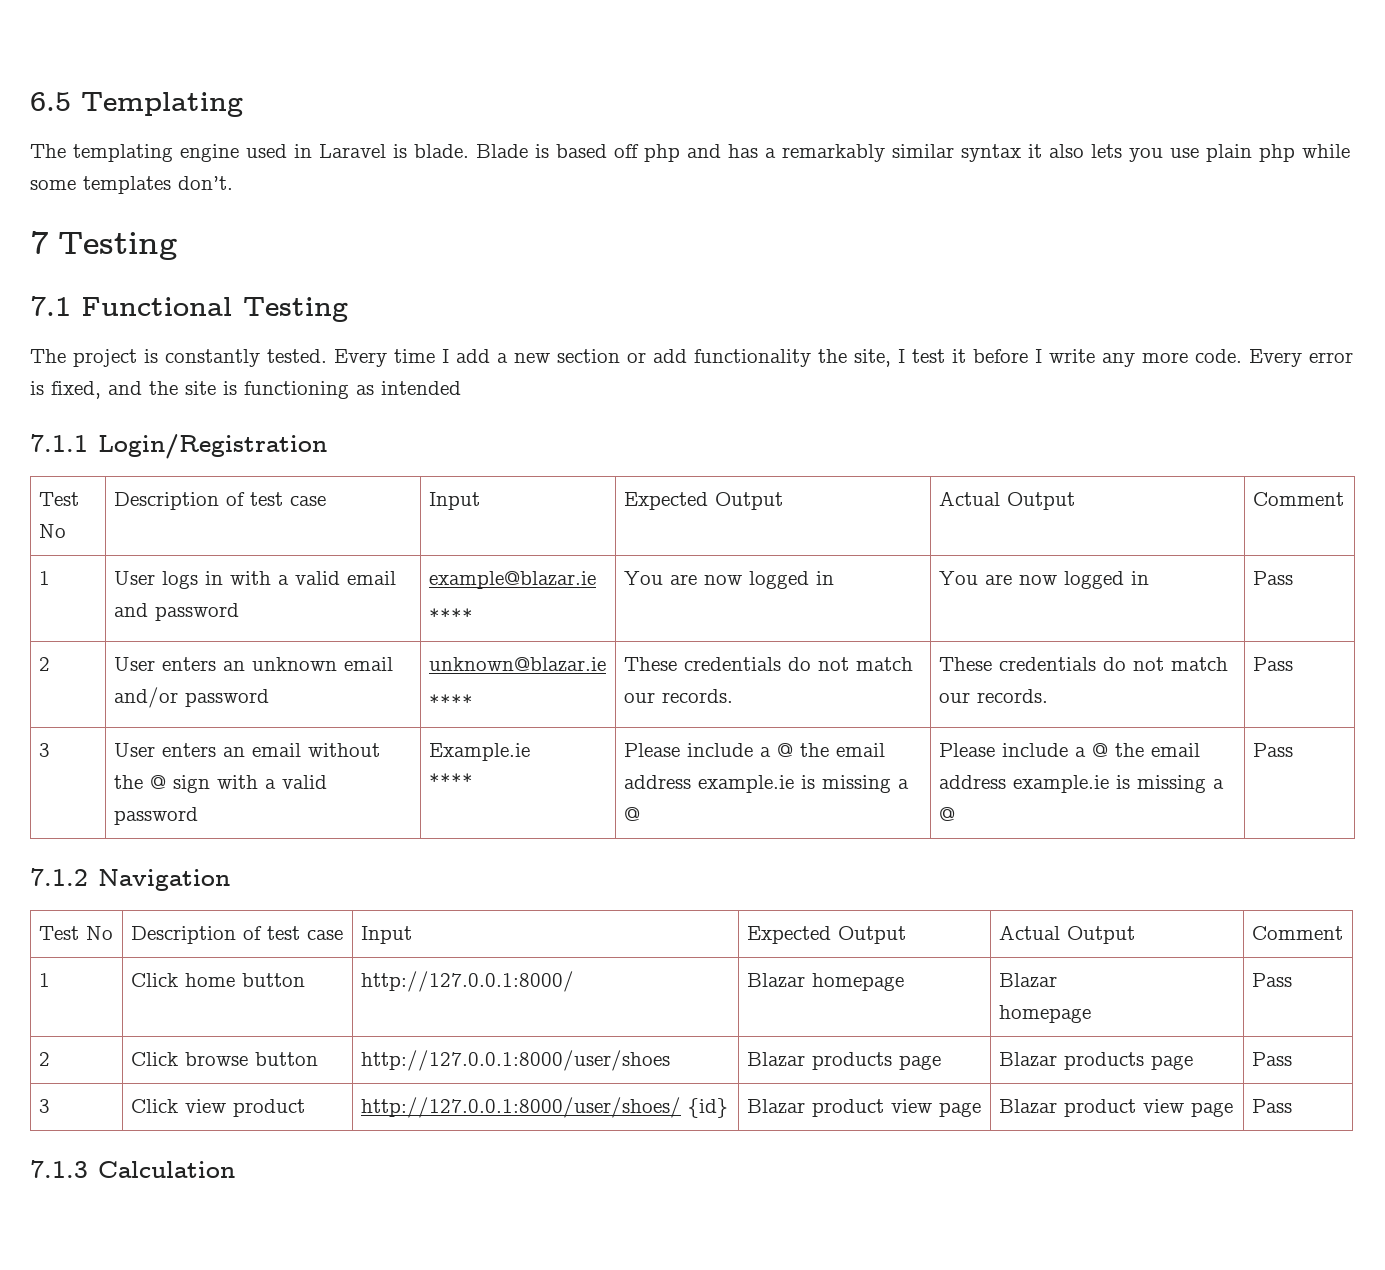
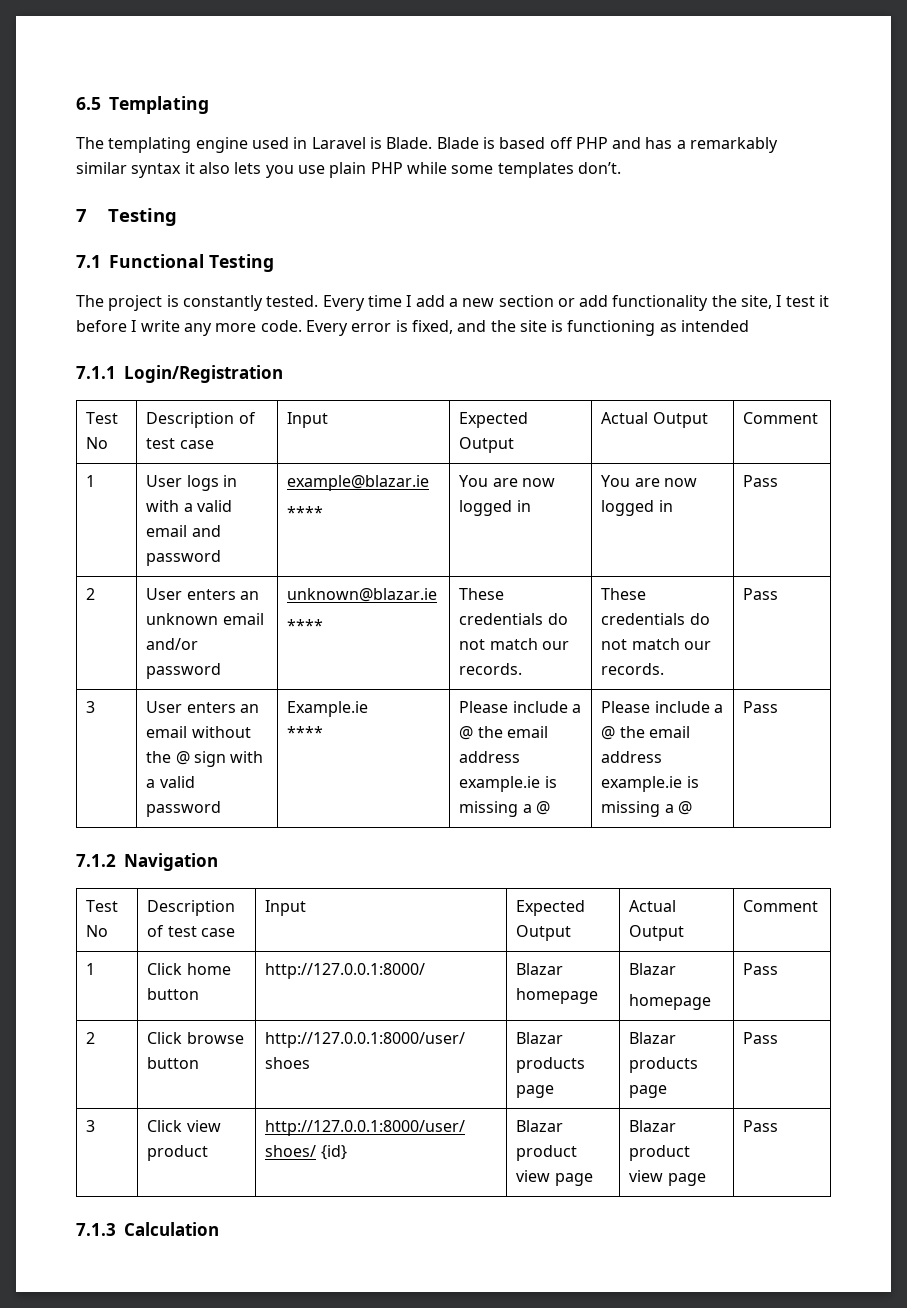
[414,144,469,158] blade. -> [386,137,433,149] Blade.
[644,144,680,162] php -> [575,137,608,149] PHP
[1259,144,1295,162] php -> [370,162,403,174] PHP

